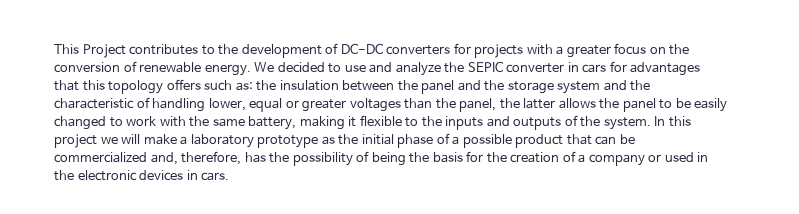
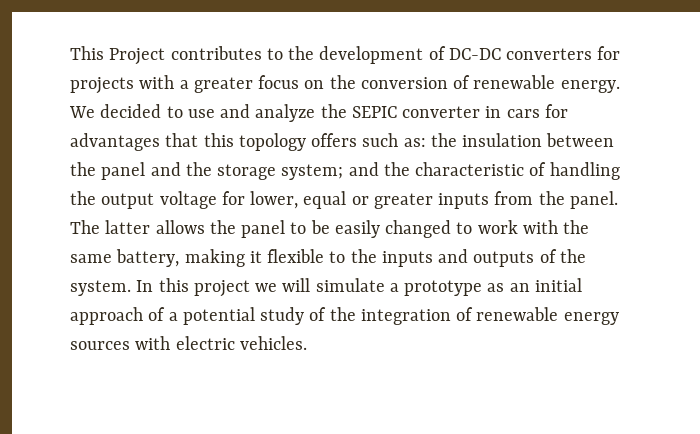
[557,81,601,94] system -> [281,164,344,180] system;
[208,98,520,112] lower, equal or greater voltages than the panel, the -> [70,191,618,209] [70,220,100,234] the output voltage for lower, equal or greater inputs from the panel. The
[143,133,635,148] [54,151,709,166] [54,170,230,181] make a laboratory prototype as the initial phase of a possible product that can be commercialized and, therefore, has the possibility of being the basis for the creation of a company or used in the electronic devices in cars. -> [315,278,582,296] [70,307,619,325] [70,336,307,350] simulate a prototype as an initial approach of a potential study of the integration of renewable energy sources with electric vehicles.

